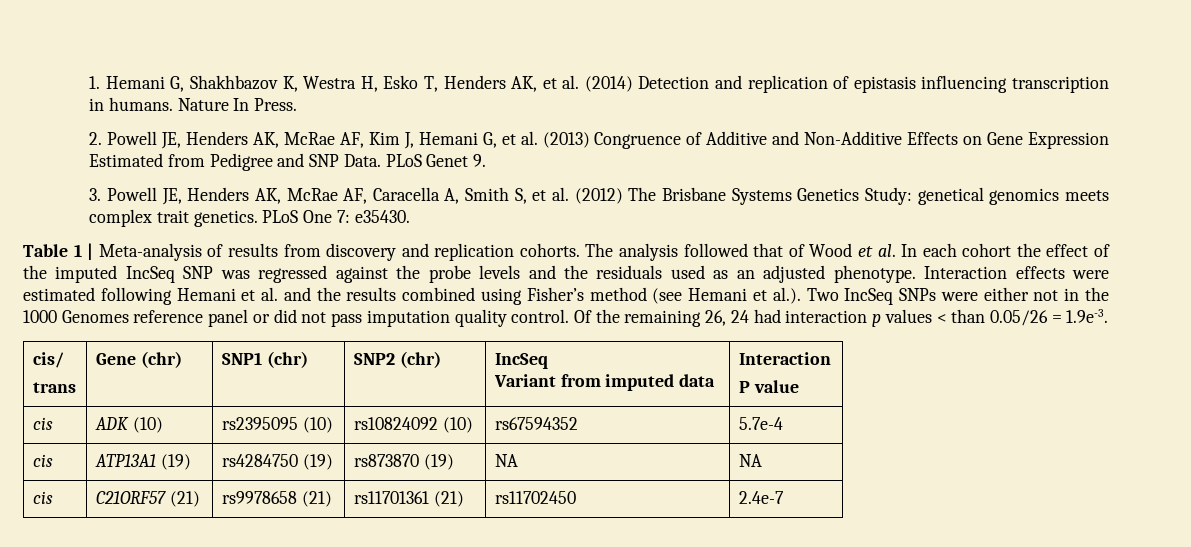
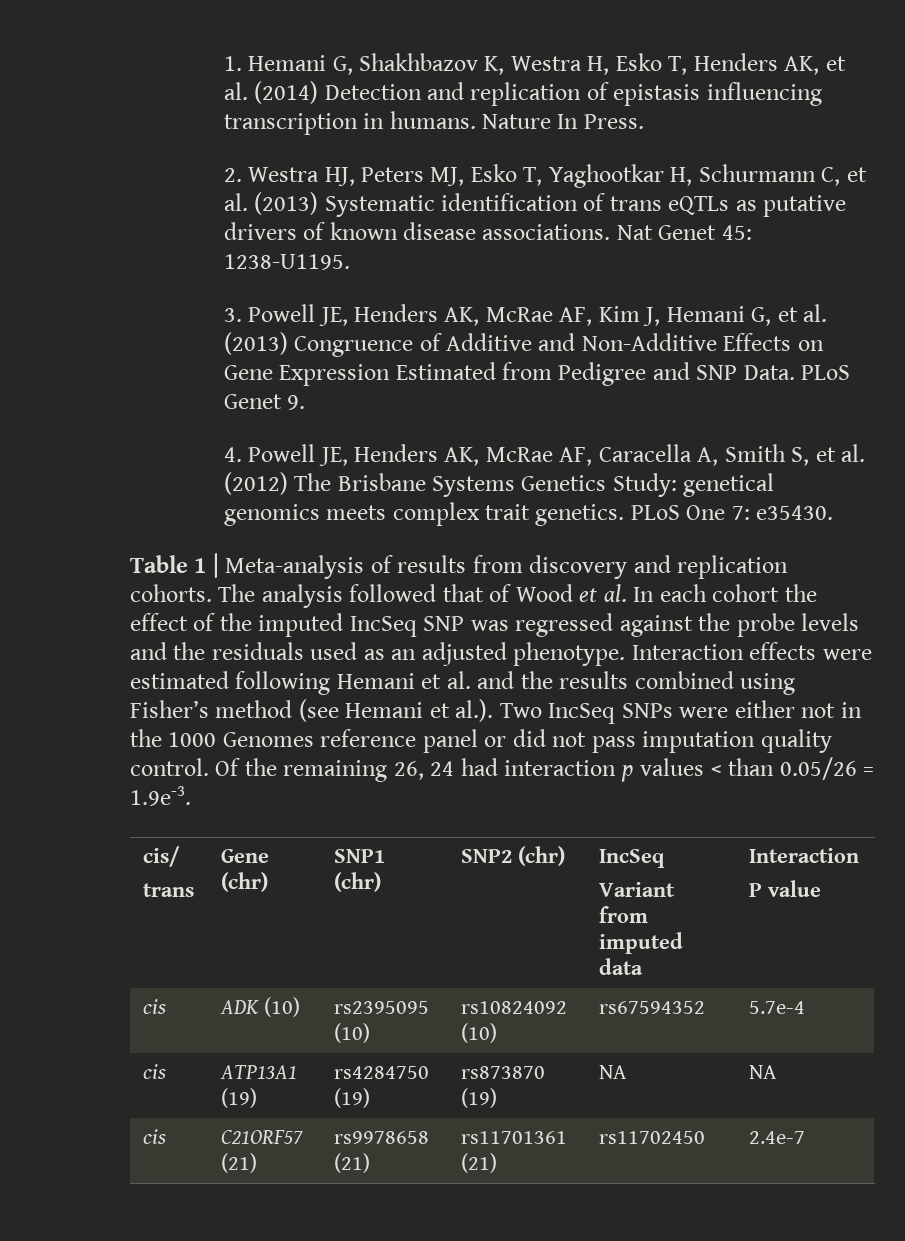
(103, 138) none -> [248,164,867,188] [223,192,847,217] [223,222,752,240] [223,254,350,270] [223,308,242,322] Westra HJ, Peters MJ, Esko T, Yaghootkar H, Schurmann C, et al. (2013) Systematic identification of trans eQTLs as putative drivers of known disease associations. Nat Genet 45: 1238-U1195. // 3.
[89,188,102,201] 3. -> [223,447,242,462] 4.

